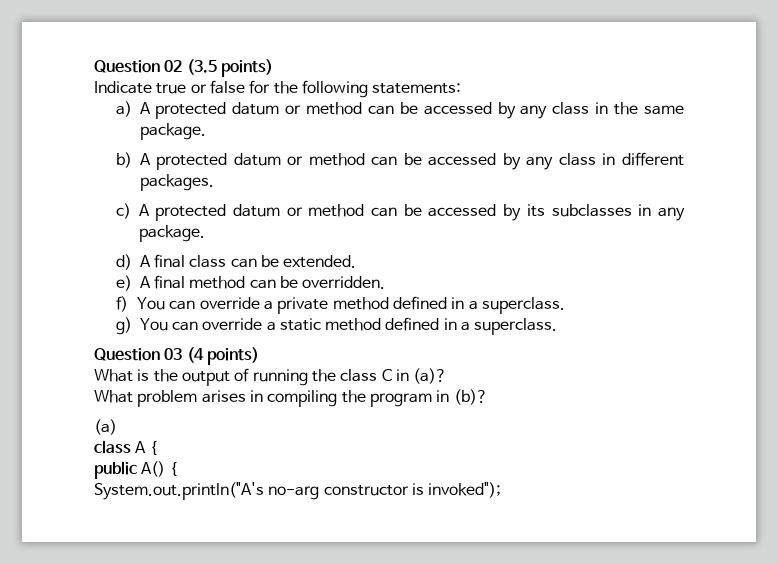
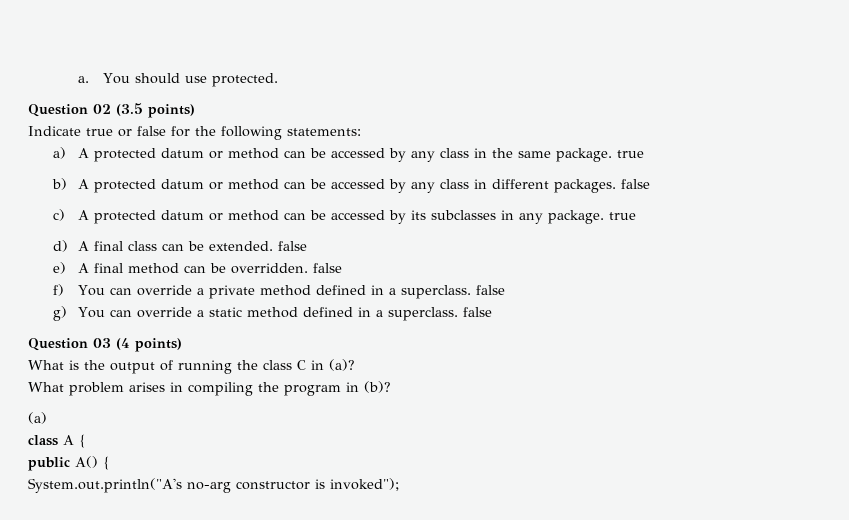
(94, 66) none -> [78,73,279,87] a. You should use protected. //
(206, 131) none -> [617,150,645,158] true
(214, 182) none -> [621,179,651,189] false
(205, 233) none -> [609,212,637,220] true
(357, 261) none -> [278,241,308,251] false
(386, 282) none -> [313,263,343,273] false
(565, 305) none -> [476,285,506,295] false
(558, 326) none -> [463,307,493,317] false

